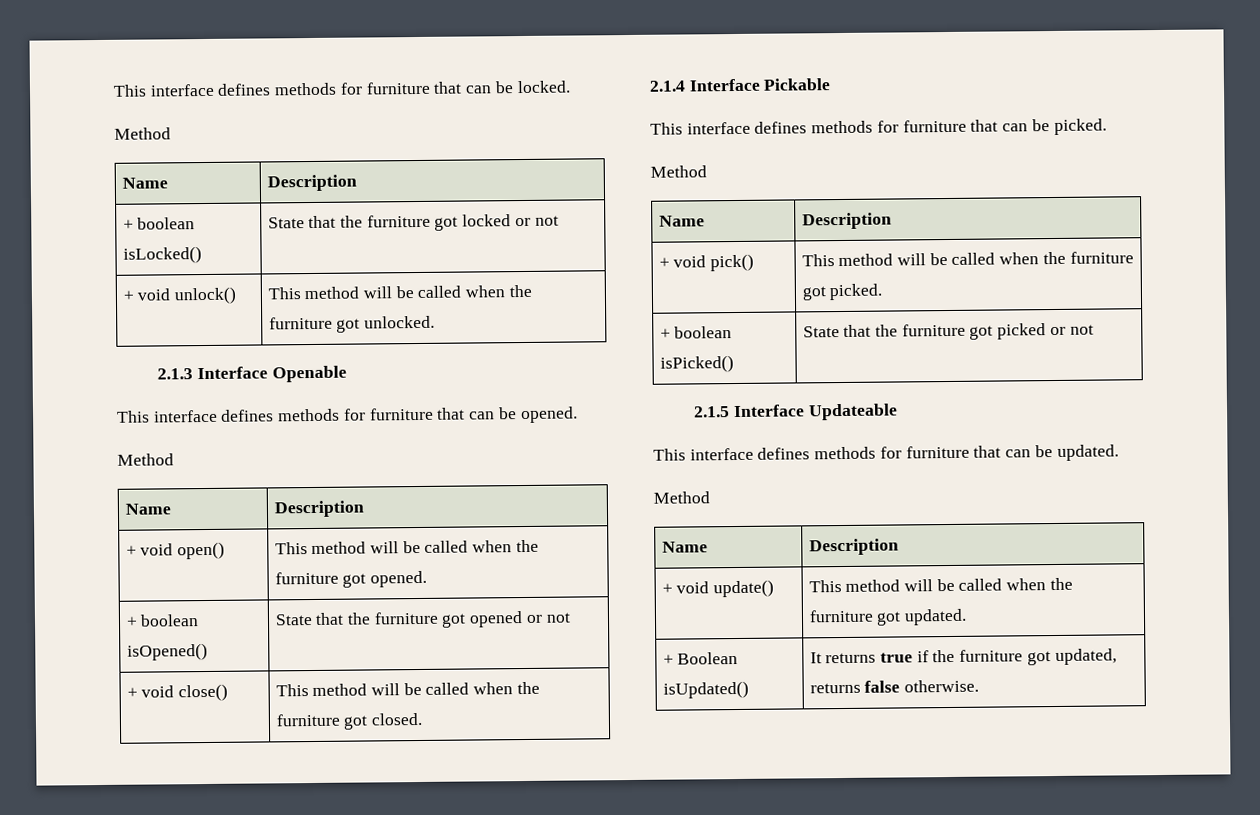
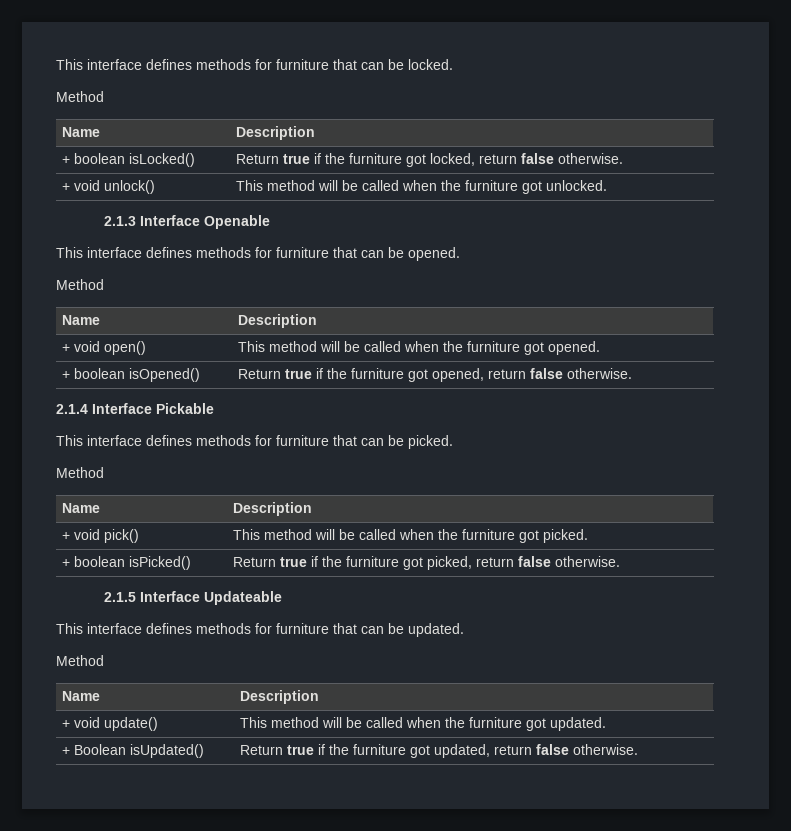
[267,214,559,231] State that the furniture got locked or not -> [235,153,623,167] Return true if the furniture got locked, return false otherwise.
[274,611,571,628] [126,683,229,702] [275,681,540,697] [275,712,423,730] State that the furniture got opened or not // + void close() | This method will be called when the furniture got closed. -> [237,368,632,382] Return true if the furniture got opened, return false otherwise.
[802,323,1094,340] State that the furniture got picked or not -> [232,556,620,570] Return true if the furniture got picked, return false otherwise.
[809,652,877,664] It returns -> [239,745,283,755] Return
[809,682,861,694] returns -> [493,745,532,755] return

